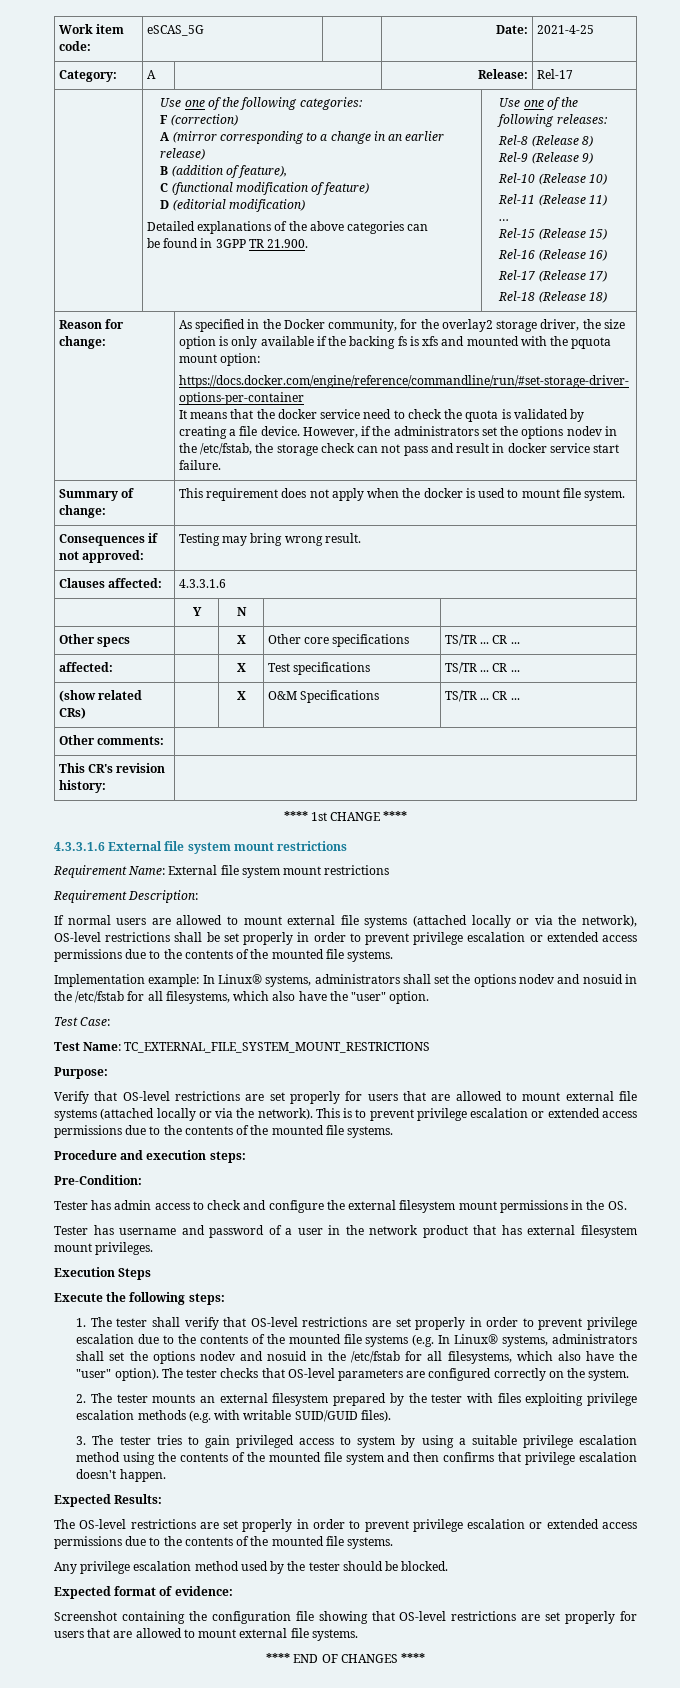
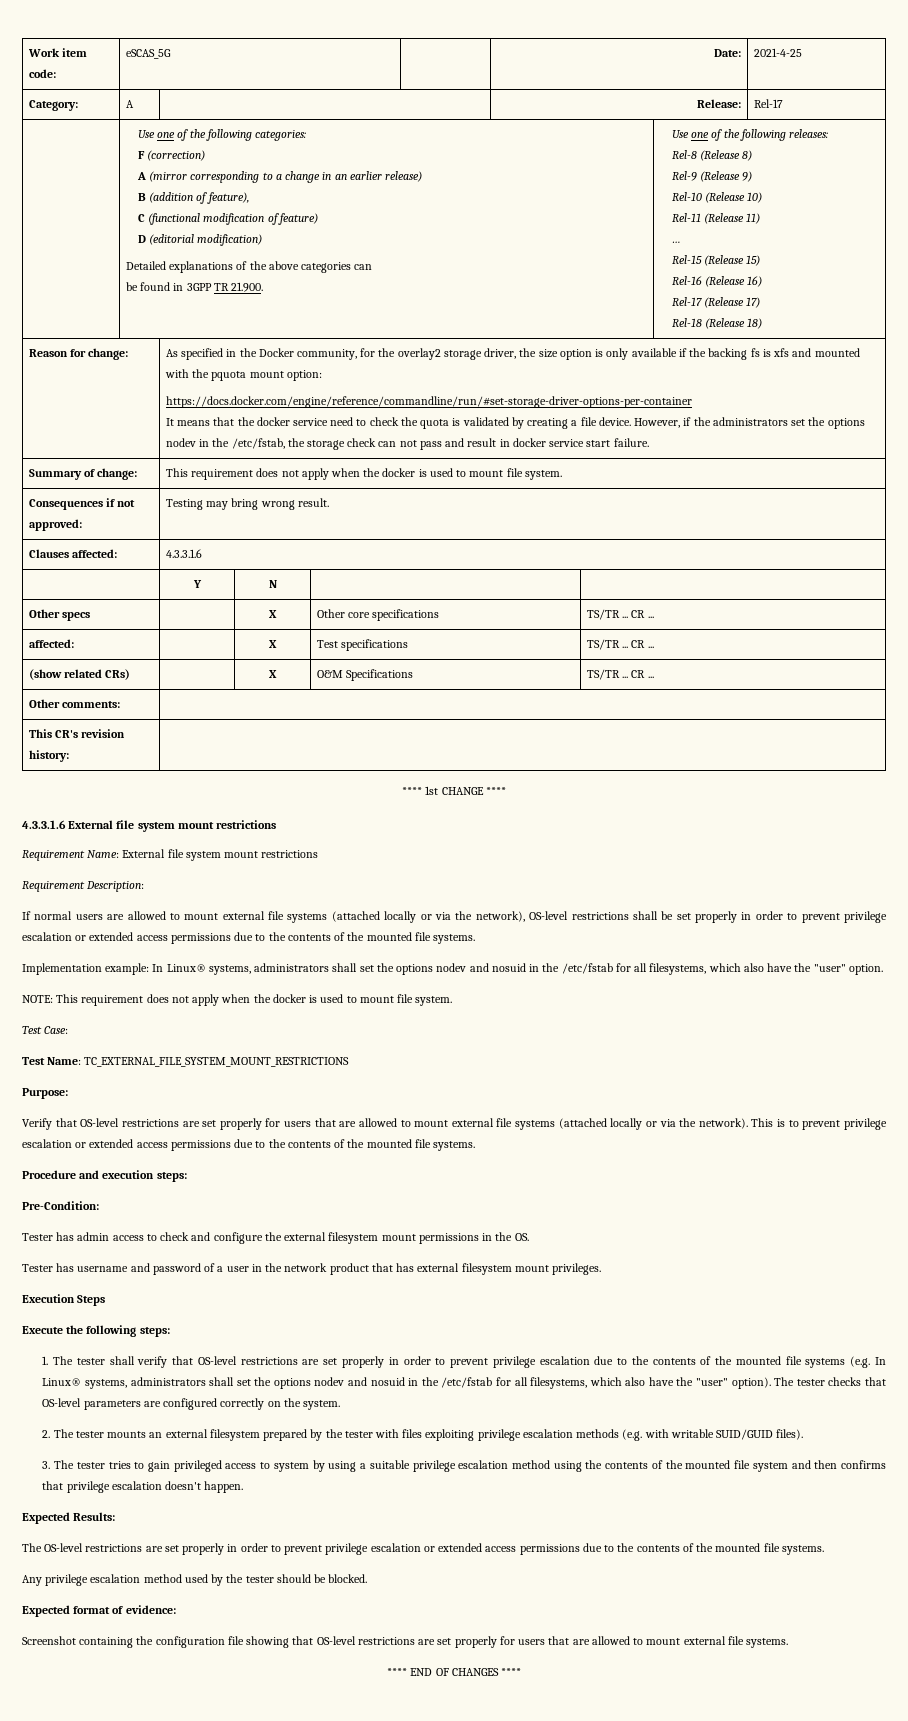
(430, 997) none -> [22,994,453,1006] // NOTE: This requirement does not apply when the docker is used to mount file system.

